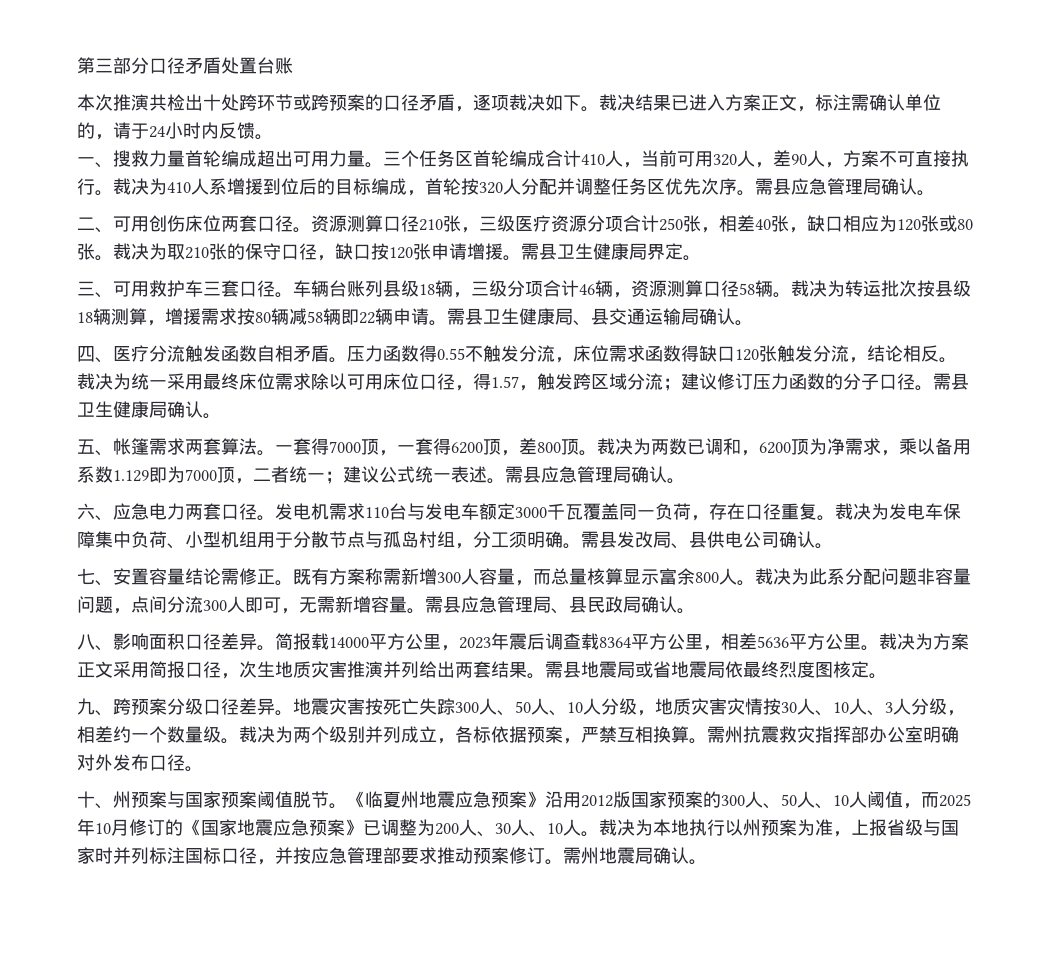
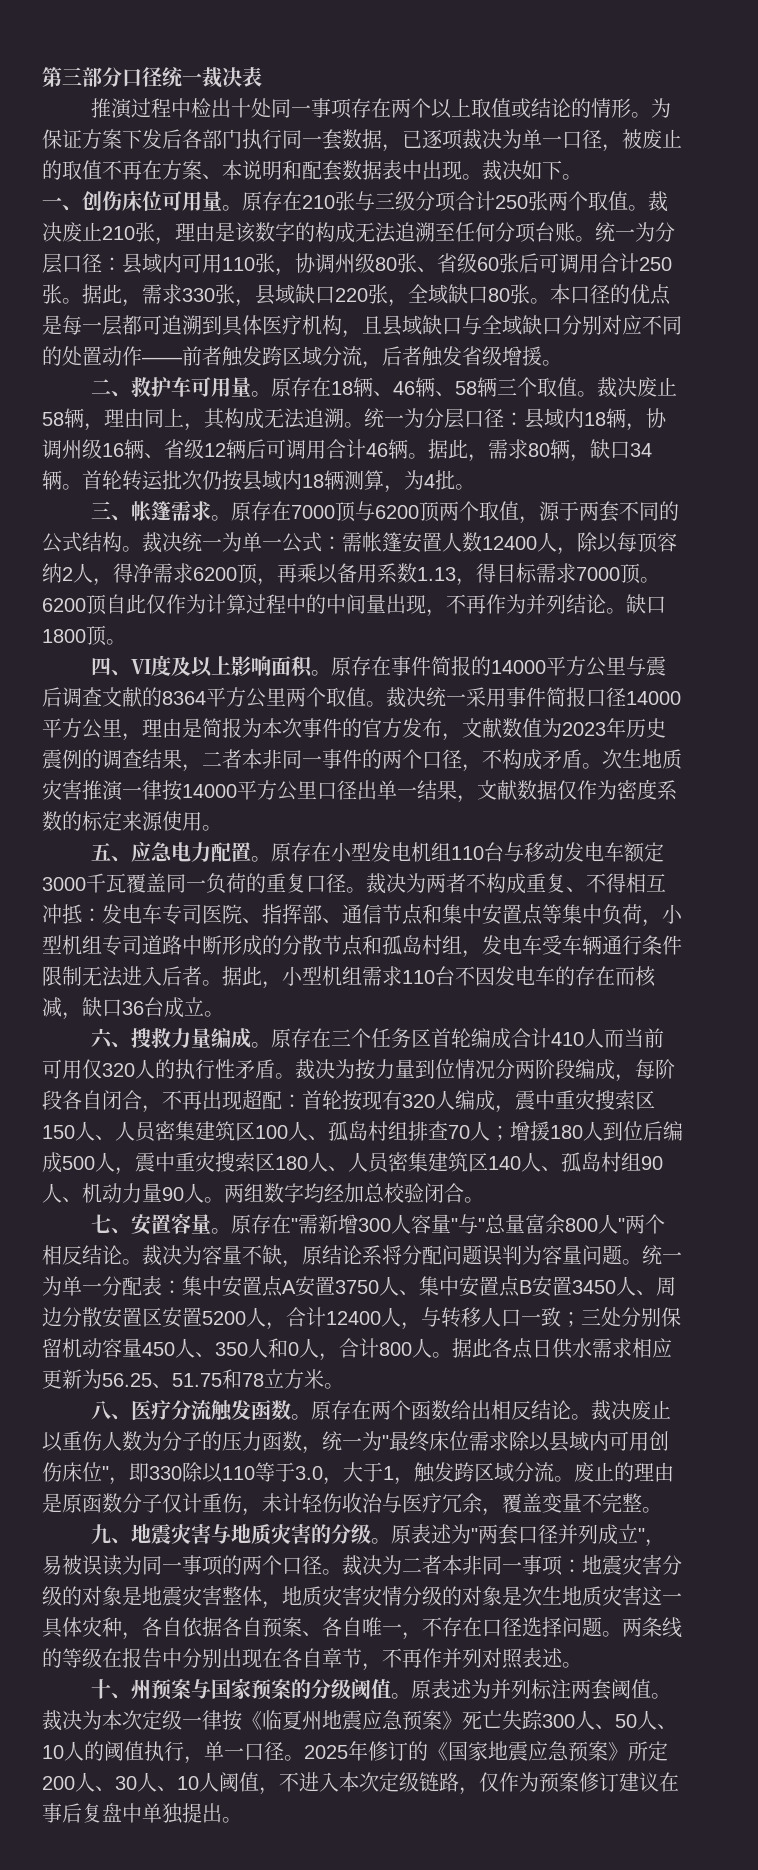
[185,57,293,74] [77,94,941,112] [77,122,273,140] [77,150,969,168] [77,178,935,196] [77,215,973,233] [77,243,701,261] [77,280,971,298] [77,308,753,326] [77,345,957,363] [77,373,969,391] [77,401,221,419] [77,439,95,454] 矛盾处置台账 // 本次推演共检出十处跨环节或跨预案的口径矛盾，逐项裁决如下。裁决结果已进入方案正文，标注需确认单位的，请于24小时内反馈。 // 一、搜救力量首轮编成超出可用力量。三个任务区首轮编成合计410人，当前可用320人，差90人，方案不可直接执行。裁决为410人系增援到位后的目标编成，首轮按320人分配并调整任务区优先次序。需县应急管理局确认。 // 二、可用创伤床位两套口径。资源测算口径210张，三级医疗资源分项合计250张，相差40张，缺口相应为120张或80张。裁决为取210张的保守口径，缺口按120张申请增援。需县卫生健康局界定。 // 三、可用救护车三套口径。车辆台账列县级18辆，三级分项合计46辆，资源测算口径58辆。裁决为转运批次按县级18辆测算，增援需求按80辆减58辆即22辆申请。需县卫生健康局、县交通运输局确认。 // 四、医疗分流触发函数自相矛盾。压力函数得0.55不触发分流，床位需求函数得缺口120张触发分流，结论相反。裁决为统一采用最终床位需求除以可用床位口径，得1.57，触发跨区域分流；建议修订压力函数的分子口径。需县卫生健康局确认。 // 五 -> [162,67,262,88] [90,98,671,119] [42,129,682,152] [42,160,582,181] [42,191,668,212] [42,222,675,245] [42,253,672,276] [42,284,671,307] [42,315,682,338] [42,346,562,369] [90,377,677,398] [42,408,667,431] [42,439,652,462] [42,470,475,493] [90,501,111,519] 统一裁决表 // 推演过程中检出十处同一事项存在两个以上取值或结论的情形。为保证方案下发后各部门执行同一套数据，已逐项裁决为单一口径，被废止的取值不再在方案、本说明和配套数据表中出现。裁决如下。 // 一、创伤床位可用量。原存在210张与三级分项合计250张两个取值。裁决废止210张，理由是该数字的构成无法追溯至任何分项台账。统一为分层口径：县域内可用110张，协调州级80张、省级60张后可调用合计250张。据此，需求330张，县域缺口220张，全域缺口80张。本口径的优点是每一层都可追溯到具体医疗机构，且县域缺口与全域缺口分别对应不同的处置动作——前者触发跨区域分流，后者触发省级增援。 // 二、救护车可用量。原存在18辆、46辆、58辆三个取值。裁决废止58辆，理由同上，其构成无法追溯。统一为分层口径：县域内18辆，协调州级16辆、省级12辆后可调用合计46辆。据此，需求80辆，缺口34辆。首轮转运批次仍按县域内18辆测算，为4批。 // 三
[185,438,971,456] [77,466,685,484] [77,503,95,520] 两套算法。一套得7000顶，一套得6200顶，差800顶。裁决为两数已调和，6200顶为净需求，乘以备用系数1.129即为7000顶，二者统一；建议公式统一表述。需县应急管理局确认。 // 六 -> [210,501,679,524] [42,532,677,555] [42,563,660,586] [42,594,666,617] [42,625,126,646] [90,655,666,678] [42,687,681,708] [42,718,666,741] [42,749,682,772] [42,779,677,803] [42,811,222,831] [90,843,111,861] 。原存在7000顶与6200顶两个取值，源于两套不同的公式结构。裁决统一为单一公式：需帐篷安置人数12400人，除以每顶容纳2人，得净需求6200顶，再乘以备用系数1.13，得目标需求7000顶。6200顶自此仅作为计算过程中的中间量出现，不再作为并列结论。缺口1800顶。 // 四、Ⅵ度及以上影响面积。原存在事件简报的14000平方公里与震后调查文献的8364平方公里两个取值。裁决统一采用事件简报口径14000平方公里，理由是简报为本次事件的官方发布，文献数值为2023年历史震例的调查结果，二者本非同一事件的两个口径，不构成矛盾。次生地质灾害推演一律按14000平方公里口径出单一结果，文献数据仅作为密度系数的标定来源使用。 // 五
[185,503,365,521] 两套口径。发电机需求 -> [210,842,451,862] 配置。原存在小型发电机组
(425, 511) none -> [523,842,564,862] 移动
[691,503,961,521] [77,531,95,548] ，存在口径重复。裁决为发电车保障 -> [246,873,666,894] [42,904,562,925] 的重复口径。裁决为两者不构成重复、不得相互冲抵：发电车专司医院、指挥部、通信节点和集中安置点等
[167,531,293,549] 、小型机组用于 -> [642,904,683,927] [42,935,282,956] ，小型机组专司道路中断形成的
[365,531,383,548] 与 -> [362,935,382,955] 和
[473,531,833,549] [77,568,845,586] 分工须明确。需县发改局、县供电公司确认。 // 七、安置容量结论需修正。既有方案称需新增300人容量，而总量核算显示富余800人。裁决为此系 -> [482,935,682,955] [42,966,656,989] [42,997,224,1020] [90,1028,664,1049] [42,1059,675,1082] [42,1090,655,1113] [42,1121,683,1142] [42,1152,663,1175] [42,1183,484,1203] [90,1213,665,1235] [42,1245,402,1268] 发电车受车辆通行条件限制无法进入后者。据此，小型机组需求110台不因发电车的存在而核减，缺口36台成立。 // 六、搜救力量编成。原存在三个任务区首轮编成合计410人而当前可用仅320人的执行性矛盾。裁决为按力量到位情况分两阶段编成，每阶段各自闭合，不再出现超配：首轮按现有320人编成，震中重灾搜索区150人、人员密集建筑区100人、孤岛村组排查70人；增援180人到位后编成500人，震中重灾搜索区180人、人员密集建筑区140人、孤岛村组90人、机动力量90人。两组数字均经加总校验闭合。 // 七、安置容量。原存在"需新增300人容量"与"总量富余800人"两个相反结论。裁决为容量不缺，原结论系将
[917,568,935,585] 非 -> [482,1245,542,1265] 误判为
[113,596,695,614] [77,633,969,651] [77,661,887,679] [77,698,383,716] ，点间分流300人即可，无需新增容量。需县应急管理局、县民政局确认。 // 八、影响面积口径差异。简报载14000平方公里，2023年震后调查载8364平方公里，相差5636平方公里。裁决为方案正文采用简报口径，次生地质灾害推演并列给出两套结果。需县地震局或省地震局依最终烈度图核定。 // 九、跨预案分级口径差异。地震灾害按 -> [622,1245,682,1265] [42,1276,676,1297] [42,1307,681,1330] [42,1338,672,1361] [42,1369,344,1389] [90,1400,671,1422] [42,1431,669,1454] [42,1462,674,1485] [42,1493,662,1516] [90,1523,665,1547] [42,1555,682,1576] [42,1586,682,1609] [42,1617,682,1640] [42,1648,582,1671] [90,1678,671,1700] [42,1710,462,1731] 。统一为单一分配表：集中安置点A安置3750人、集中安置点B安置3450人、周边分散安置区安置5200人，合计12400人，与转移人口一致；三处分别保留机动容量450人、350人和0人，合计800人。据此各点日供水需求相应更新为56.25、51.75和78立方米。 // 八、医疗分流触发函数。原存在两个函数给出相反结论。裁决废止以重伤人数为分子的压力函数，统一为"最终床位需求除以县域内可用创伤床位"，即330除以110等于3.0，大于1，触发跨区域分流。废止的理由是原函数分子仅计重伤，未计轻伤收治与医疗冗余，覆盖变量不完整。 // 九、地震灾害与地质灾害的分级。原表述为"两套口径并列成立"，易被误读为同一事项的两个口径。裁决为二者本非同一事项：地震灾害分级的对象是地震灾害整体，地质灾害灾情分级的对象是次生地质灾害这一具体灾种，各自依据各自预案、各自唯一，不存在口径选择问题。两条线的等级在报告中分别出现在各自章节，不再作并列对照表述。 // 十、州预案与国家预案的分级阈值。原表述为并列标注两套阈值。裁决为本次定级一律按《临夏州地震应急预案》
[601,698,965,716] [77,726,959,744] [77,754,203,772] [77,791,971,809] [77,819,129,836] 分级，地质灾害灾情按30人、10人、3人分级，相差约一个数量级。裁决为两个级别并列成立，各标依据预案，严禁互相换算。需州抗震救灾指挥部办公室明确对外发布口径。 // 十、州预案与国家预案阈值脱节。《临夏州地震应急预案》沿用2012版国家预案的300人、50人、10人阈值，而2025年10月 -> [84,1741,368,1764] 的阈值执行，单一口径。2025年
[363,819,435,836] 已调整为 -> [628,1741,668,1761] 所定
[581,819,959,837] [77,847,689,865] 。裁决为本地执行以州预案为准，上报省级与国家时并列标注国标口径，并按应急管理部要求推动预案修订。需州地震局确认 -> [219,1772,679,1795] [42,1803,222,1824] 阈值，不进入本次定级链路，仅作为预案修订建议在事后复盘中单独提出

